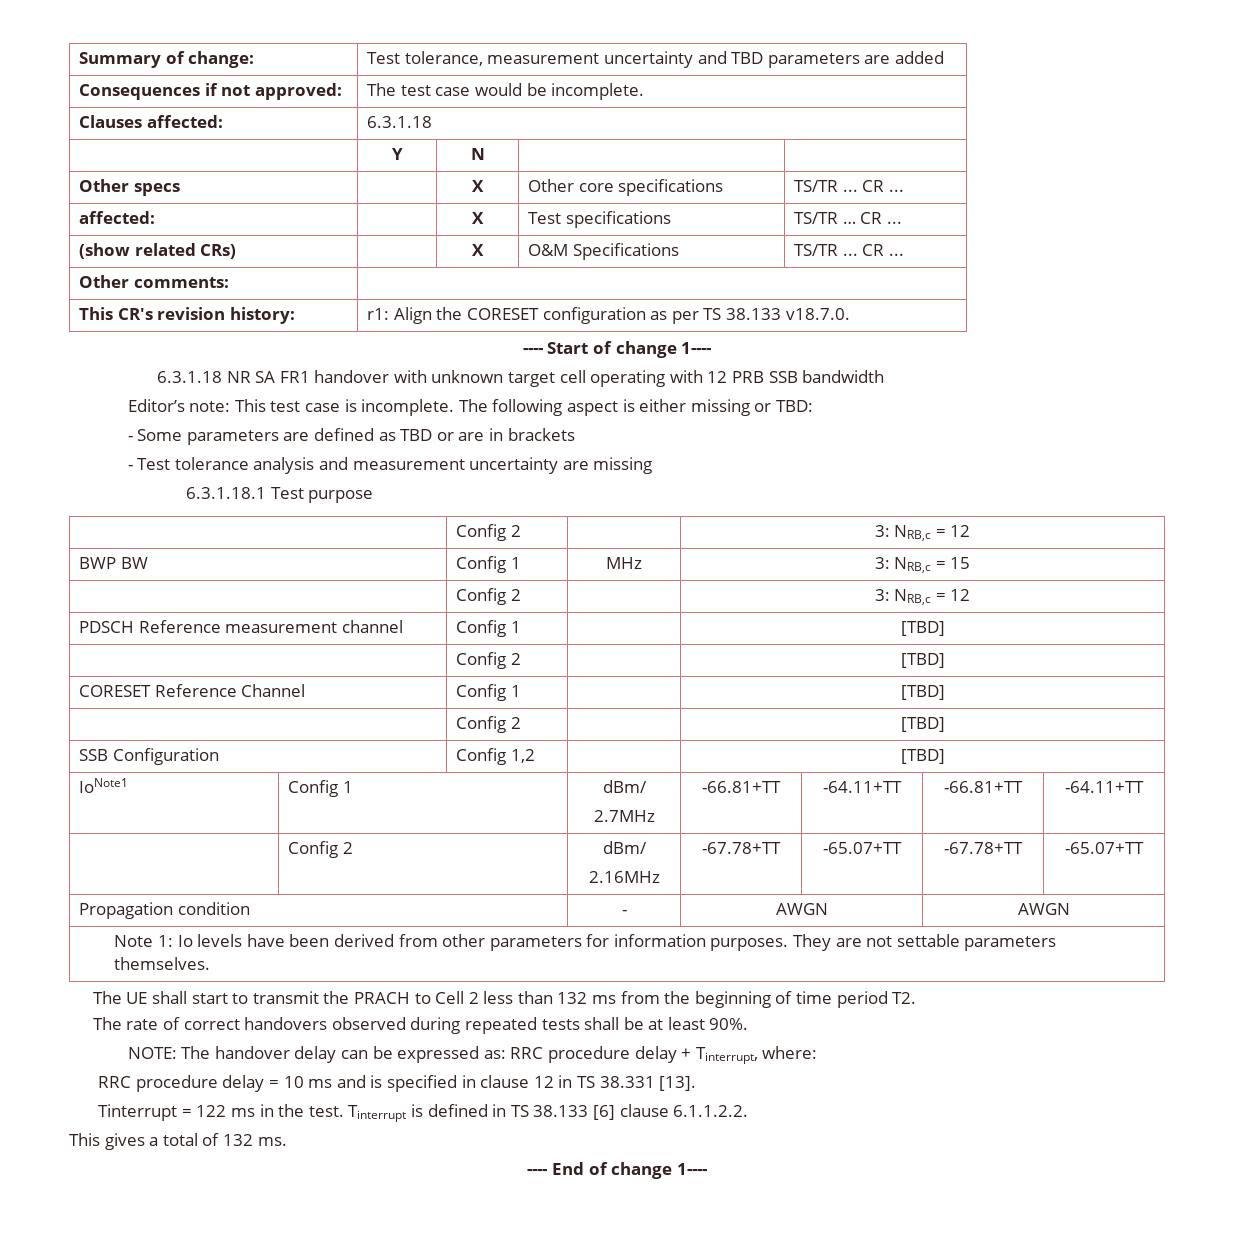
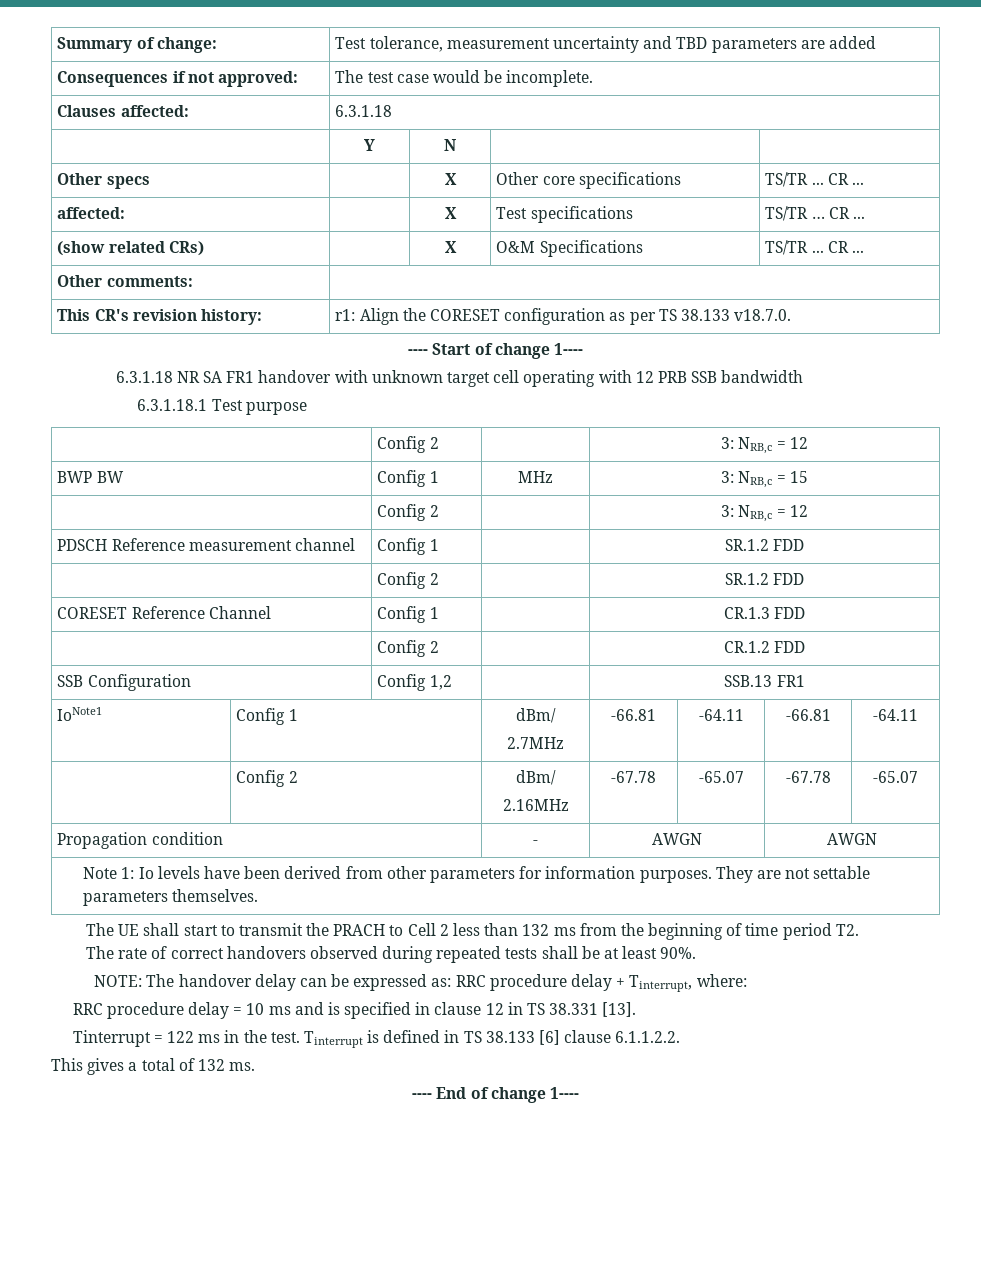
[127,399,813,416] [127,428,575,445] [127,457,653,474] // Editor’s note: This test case is incomplete. The following aspect is either missing or TBD: // - Some parameters are defined as TBD or are in brackets // - Test tolerance analysis and measurement uncertainty are missing -> (804, 376) none
[900,621,945,636] [456,652,521,669] [900,653,945,668] [TBD] // | Config 2 | | [TBD] -> [724,539,805,551] [377,572,439,589] [724,573,805,585] SR.1.2 FDD // | Config 2 | | SR.1.2 FDD
[900,685,945,700] [456,716,521,733] [900,717,945,732] [TBD] // | Config 2 | | [TBD] -> [723,607,806,619] [377,640,439,657] [723,641,806,653] CR.1.3 FDD // | Config 2 | | CR.1.2 FDD
[900,749,945,764] [TBD] -> [724,675,805,687] SSB.13 FR1
[702,781,781,793] [823,781,902,793] [944,781,1023,793] [1065,781,1144,793] -66.81+TT | -64.11+TT | -66.81+TT | -64.11+TT -> [611,709,656,721] [698,709,744,721] [785,709,831,721] [873,709,918,721] -66.81 | -64.11 | -66.81 | -64.11
[702,842,781,854] [823,842,902,854] [944,842,1023,854] [1065,842,1144,854] -67.78+TT | -65.07+TT | -67.78+TT | -65.07+TT -> [611,771,656,783] [698,771,744,783] [785,771,831,783] [873,771,918,783] -67.78 | -65.07 | -67.78 | -65.07

